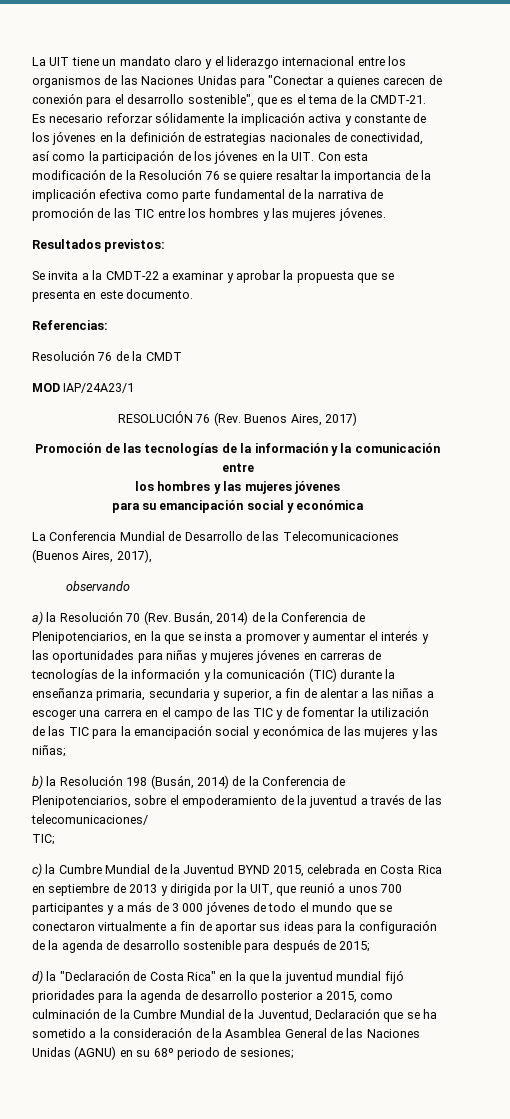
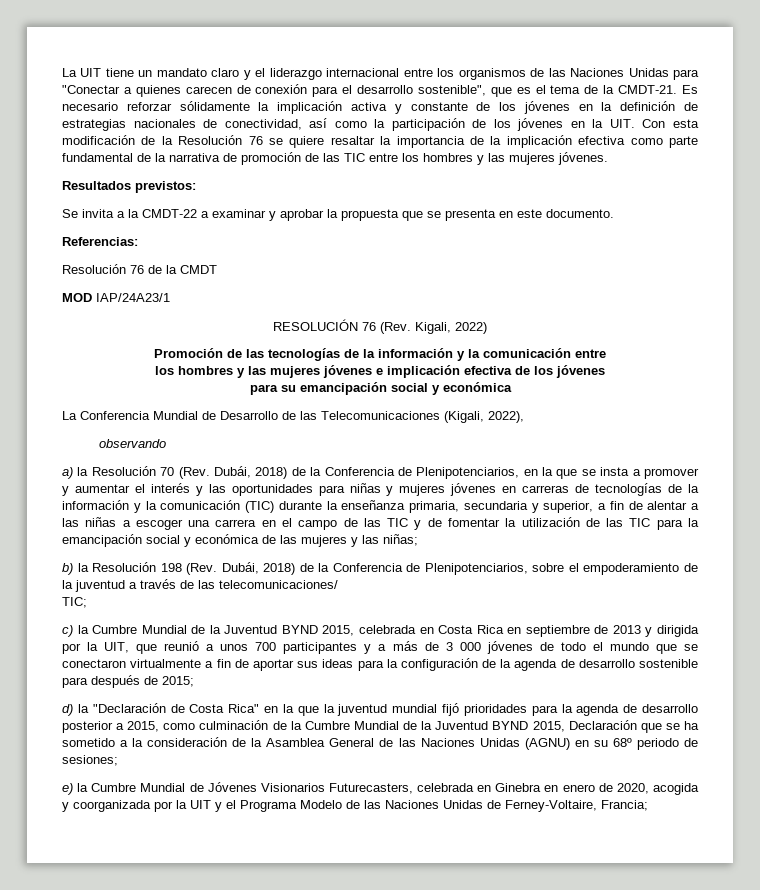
[244,412,357,426] Buenos Aires, 2017) -> [415,322,487,334] Kigali, 2022)
(340, 487) none -> [376,365,605,378] e implicación efectiva de los jóvenes
[32,549,152,563] (Buenos Aires, 2017), -> [444,411,524,423] (Kigali, 2022),
[173,611,249,625] Busán, 2014) -> [213,466,288,479] Dubái, 2018)
[150,775,229,789] (Busán, 2014) -> [186,562,296,575] (Rev. Dubái, 2018)
[257,1009,312,1022] Juventud, -> [435,721,565,732] Juventud BYND 2015,
(294, 1053) none -> [62,782,699,795] [62,800,648,812] // e) la Cumbre Mundial de Jóvenes Visionarios Futurecasters, celebrada en Ginebra en enero de 2020, acogida y coorganizada por la UIT y el Programa Modelo de las Naciones Unidas de Ferney-Voltaire, Francia;

